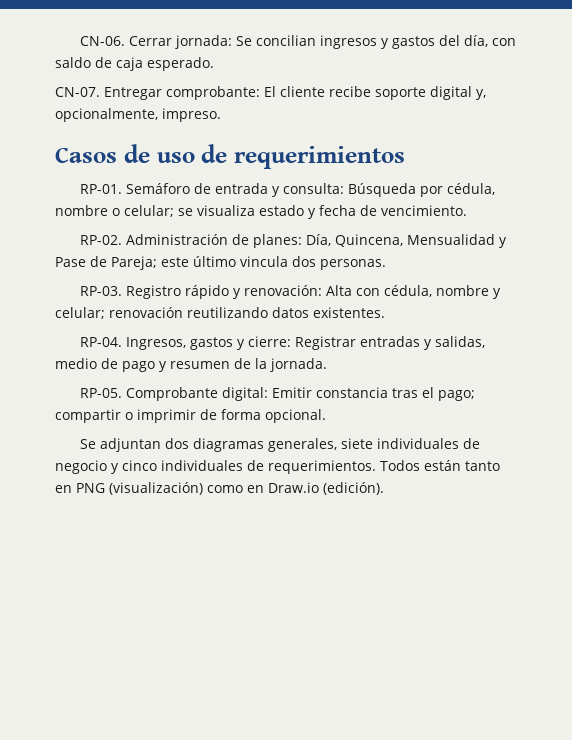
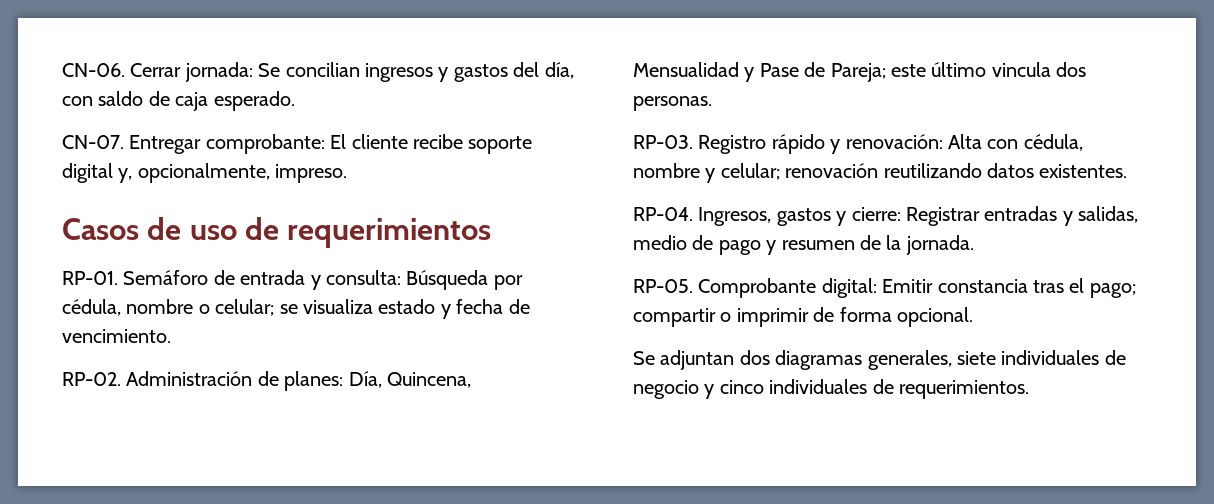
[380,460,500,471] [55,482,384,495] Todos están tanto en PNG (visualización) como en Draw.io (edición). -> (1029, 389) none

